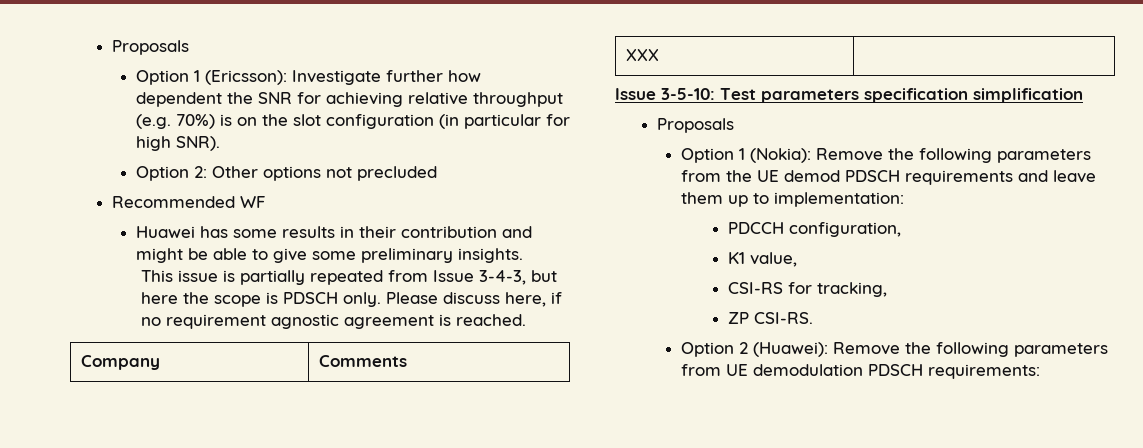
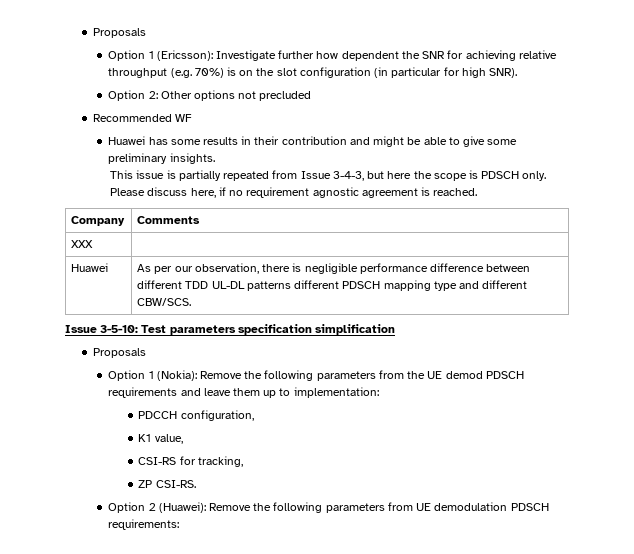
(659, 55) none -> [71,263,109,272] [137,263,531,274] [137,280,528,291] [137,298,192,306] // Huawei | As per our observation, there is negligible performance difference between different TDD UL-DL patterns different PDSCH mapping type and different CBW/SCS.

